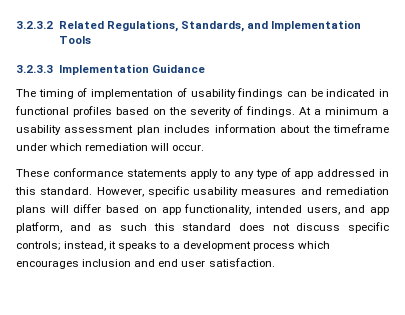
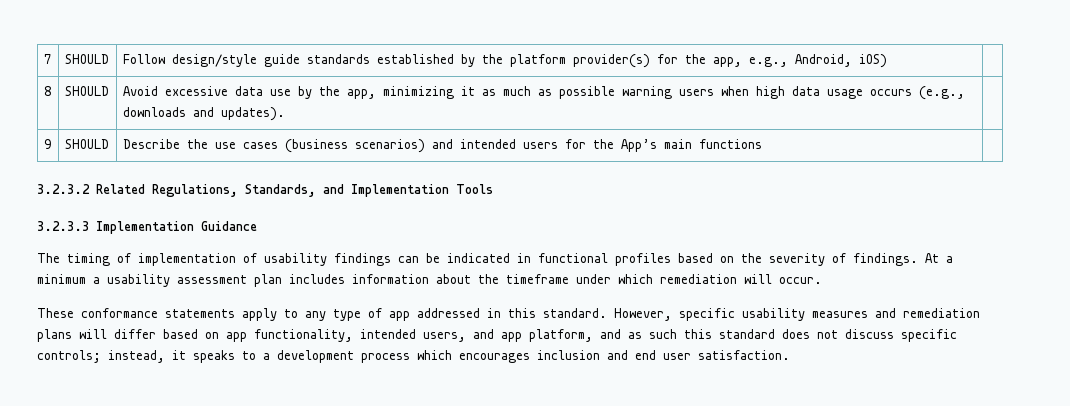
(16, 25) none -> [43,54,51,64] [64,54,109,64] [122,54,887,68] [43,86,51,96] [64,86,109,96] [122,86,965,100] [122,107,285,121] [43,139,51,149] [64,139,109,149] [122,139,762,153] 7 | SHOULD | Follow design/style guide standards established by the platform provider(s) for the app, e.g., Android, iOS) | // 8 | SHOULD | Avoid excessive data use by the app, minimizing it as much as possible warning users when high data usage occurs (e.g., downloads and updates). | // 9 | SHOULD | Describe the use cases (business scenarios) and intended users for the App’s main functions | //

